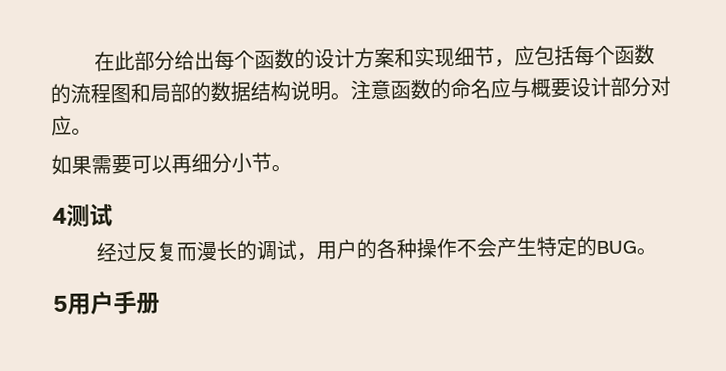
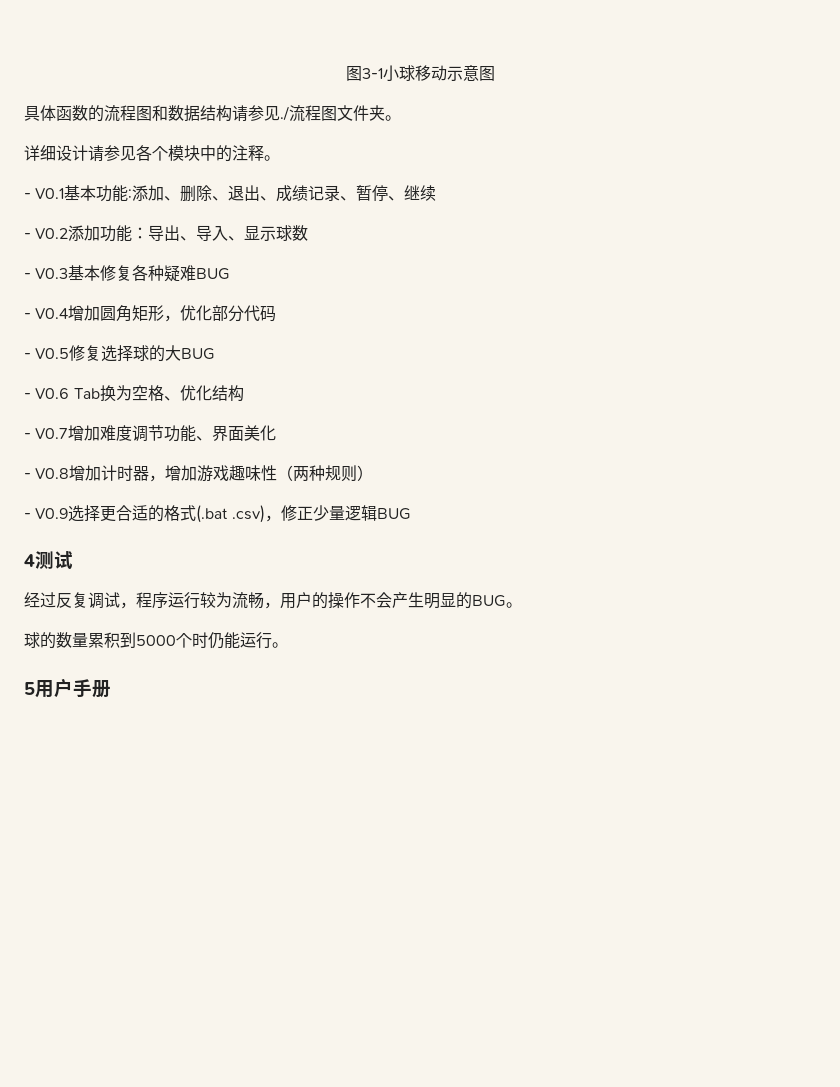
[93,45,615,72] 在此部分给出每个函数的设计方案和实现细节，应包括每个 -> [345,65,495,82] [24,105,56,121] 图3-1小球移动示意图 // 具体
[150,81,211,103] 局部的 -> (168, 113) none
[290,76,671,101] [51,115,92,136] [51,152,292,175] [52,203,113,227] [95,238,417,263] 说明。注意函数的命名应与概要设计部分对应。 // 如果需要可以再细分小节。 // 4测试 // 经过反复而漫长的调试，用户的各种 -> [232,105,401,122] [24,145,280,162] [24,185,437,202] [24,225,309,242] [24,265,231,282] [24,305,277,322] [24,345,216,362] [24,385,244,402] [24,425,277,442] [24,465,374,482] [24,505,411,523] [24,551,73,569] [24,592,328,609] 请参见./流程图文件夹。 // 详细设计请参见各个模块中的注释。 // - V0.1基本功能:添加、删除、退出、成绩记录、暂停、继续 // - V0.2添加功能：导出、导入、显示球数 // - V0.3基本修复各种疑难BUG // - V0.4增加圆角矩形，优化部分代码 // - V0.5修复选择球的大BUG // - V0.6 Tab换为空格、优化结构 // - V0.7增加难度调节功能、界面美化 // - V0.8增加计时器，增加游戏趣味性（两种规则） // - V0.9选择更合适的格式(.bat .csv)，修正少量逻辑BUG // 4测试 // 经过反复调试，程序运行较为流畅，用户的
[535,236,577,257] 特定 -> [424,593,456,609] 明显
(657, 251) none -> [24,632,288,649] // 球的数量累积到5000个时仍能运行。

